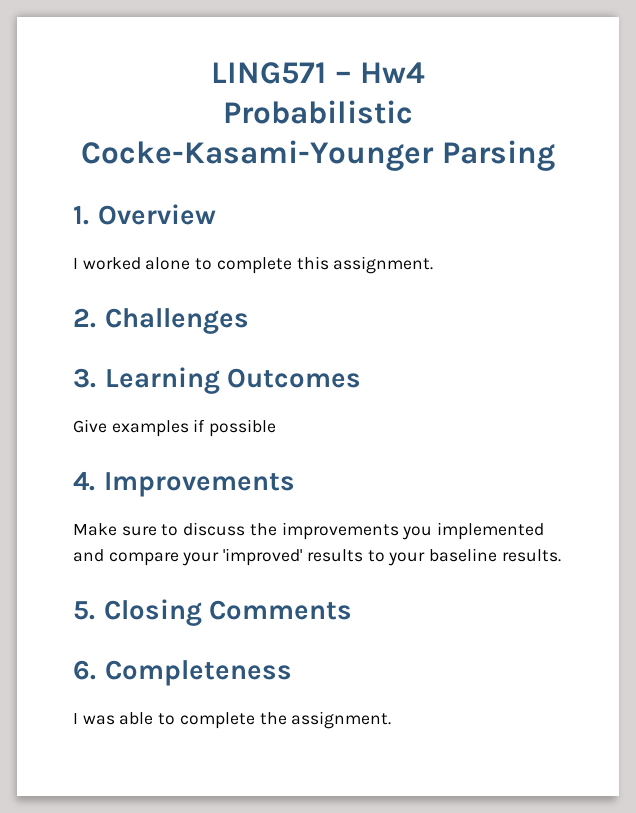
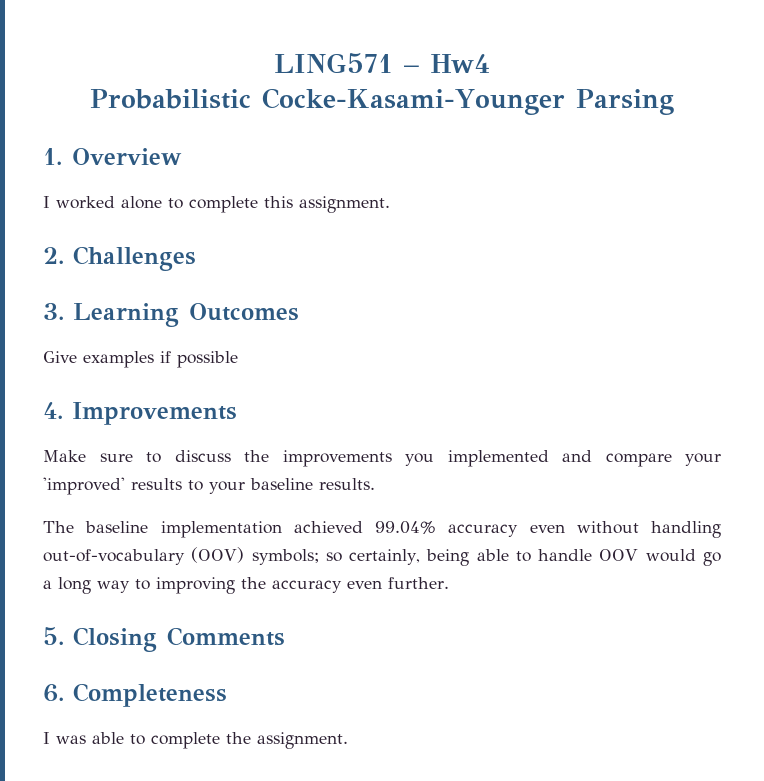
(561, 555) none -> [43,521,721,538] [43,547,722,566] [43,577,449,594] // The baseline implementation achieved 99.04% accuracy even without handling out-of-vocabulary (OOV) symbols; so certainly, being able to handle OOV would go a long way to improving the accuracy even further.

